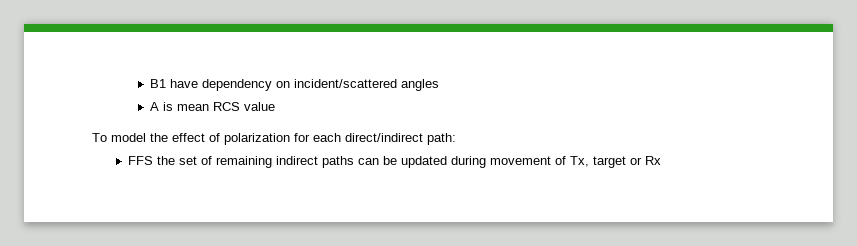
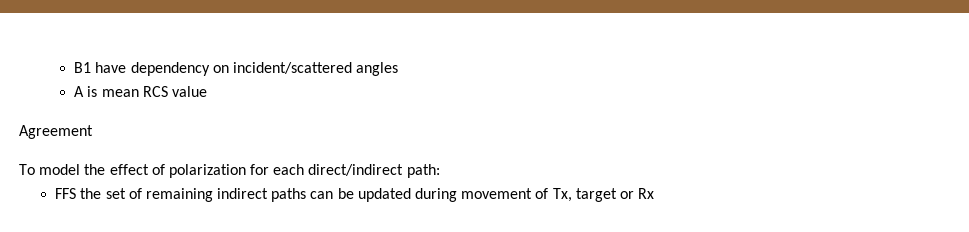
(276, 106) none -> [19,125,93,139] // Agreement

